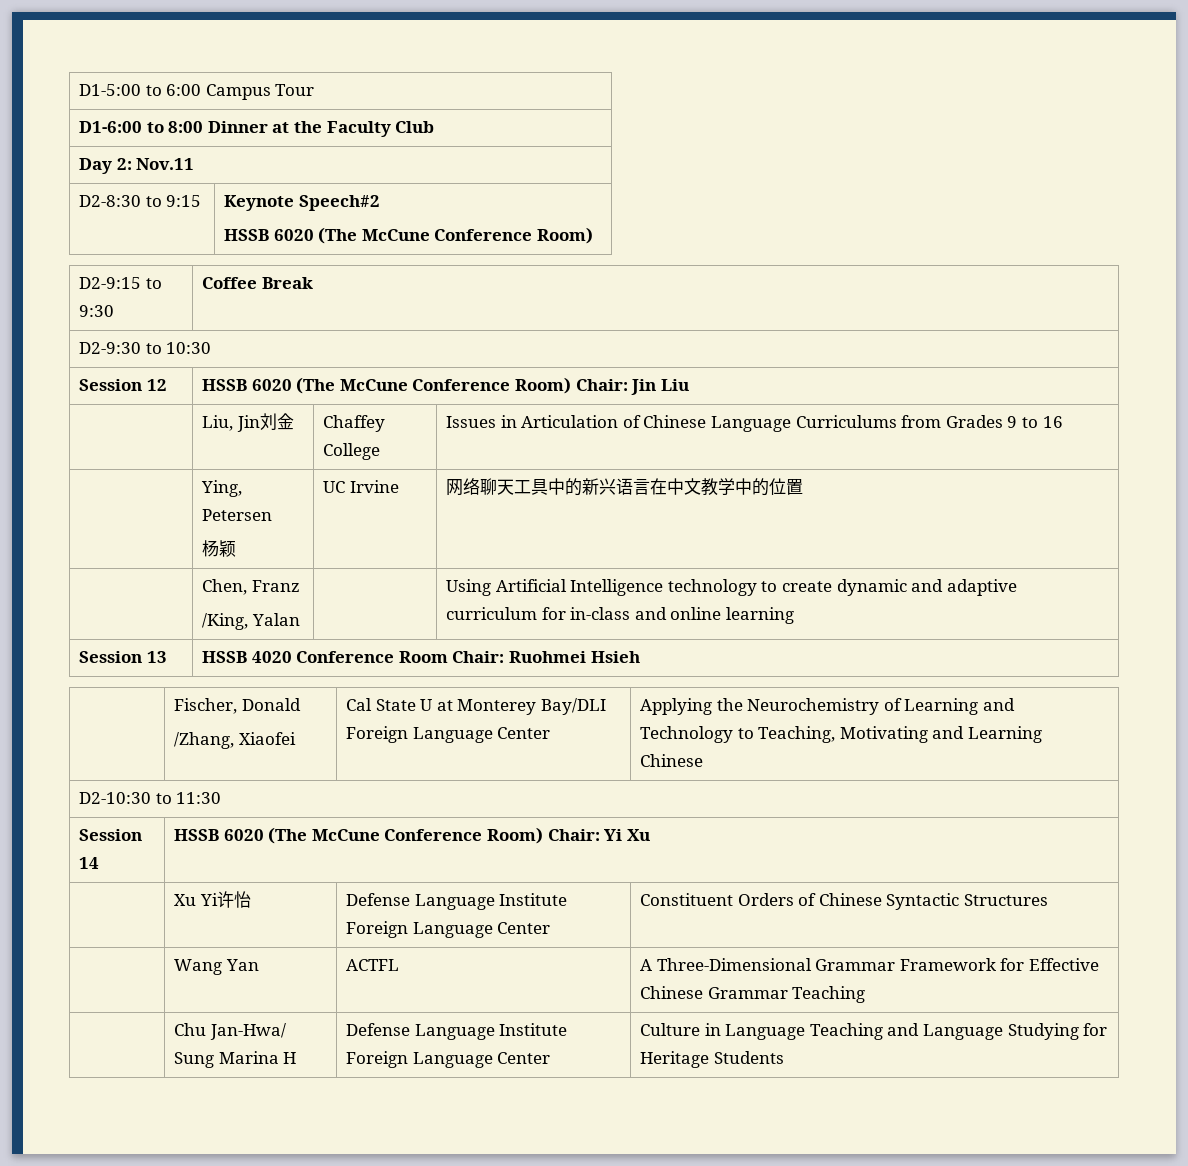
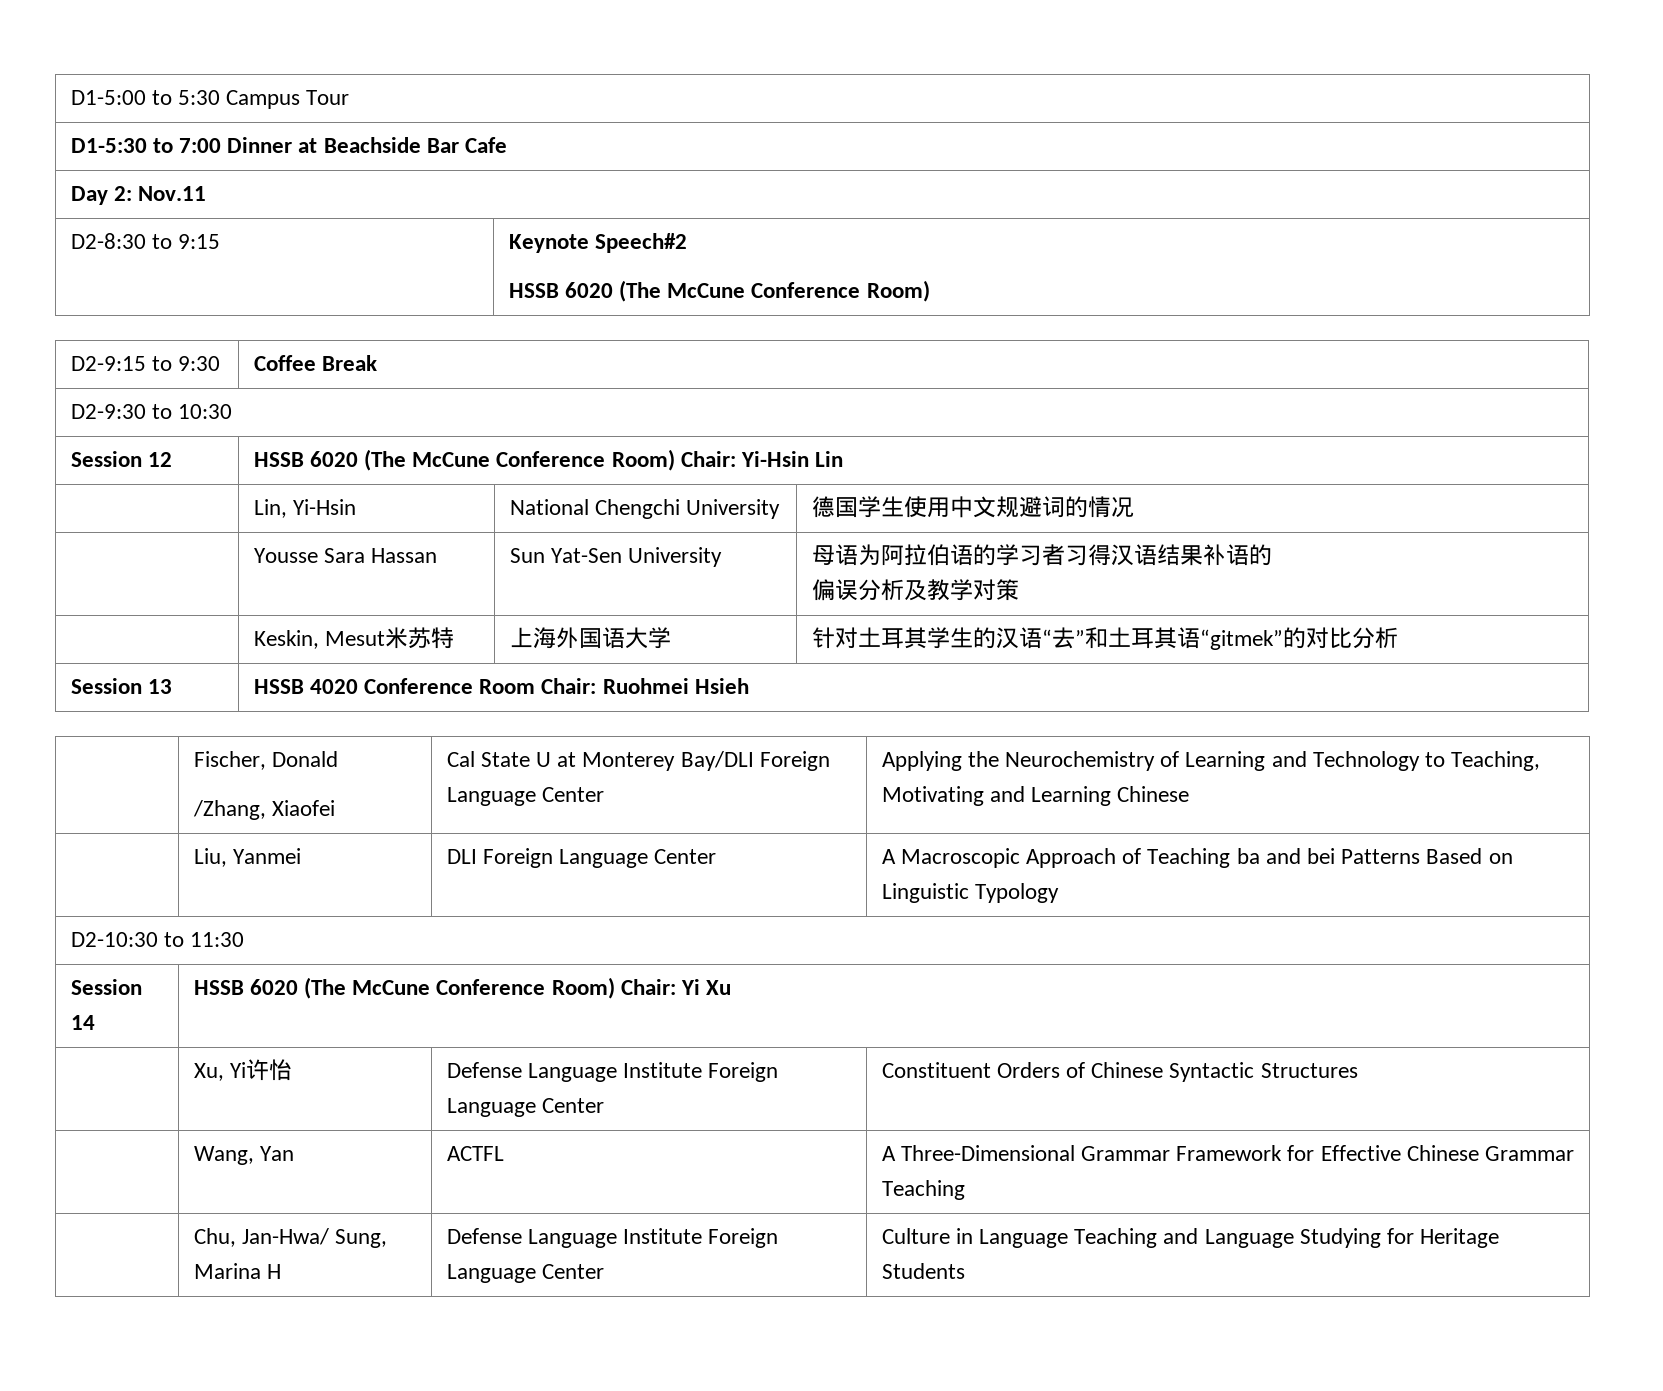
[166,84,202,96] 6:00 -> [177,90,220,105] 5:30
[79,121,435,137] D1-6:00 to 8:00 Dinner at the Faculty Club -> [70,137,508,153] D1-5:30 to 7:00 Dinner at Beachside Bar Cafe
[631,379,689,395] [202,413,294,432] [323,415,386,432] [323,443,381,460] [446,415,1063,432] [201,480,243,497] [202,509,273,521] [202,540,237,557] [323,480,399,493] [446,478,804,496] [202,579,300,595] [202,613,300,630] [446,579,1017,596] [446,607,794,624] Jin Liu // | Liu, Jin刘金 | Chaffey College | Issues in Articulation of Chinese Language Curriculums from Grades 9 to 16 // | Ying, Petersen // 杨颖 | UC Irvine | 网络聊天工具中的新兴语言在中文教学中的位置 // | Chen, Franz // /King, Yalan | | Using Artificial Intelligence technology to create dynamic and adaptive curriculum for in-class and online learning -> [741,451,844,467] [253,499,356,518] [509,499,780,519] [811,496,1134,518] [253,548,437,563] [509,547,722,567] [811,544,1272,566] [811,579,1019,601] [253,627,454,649] [509,627,671,649] [811,627,1398,650] Yi-Hsin Lin // | Lin, Yi-Hsin | National Chengchi University | 德国学生使用中文规避词的情况 // | Yousse Sara Hassan | Sun Yat-Sen University | 母语为阿拉伯语的学习者习得汉语结果补语的 // 偏误分析及教学对策 // | Keskin, Mesut米苏特 | 上海外国语大学 | 针对土耳其学生的汉语“去”和土耳其语“gitmek”的对比分析
(704, 760) none -> [193,848,301,867] [446,848,717,868] [881,848,1513,868] [881,883,1059,903] // | Liu, Yanmei | DLI Foreign Language Center | A Macroscopic Approach of Teaching ba and bei Patterns Based on Linguistic Typology
[174,894,197,906] Xu -> [193,1063,224,1081] Xu,
[174,959,223,975] Wang -> [193,1146,254,1165] Wang,
[174,1023,286,1040] [174,1052,215,1068] Chu Jan-Hwa/ Sung -> [193,1228,387,1248] Chu, Jan-Hwa/ Sung,

